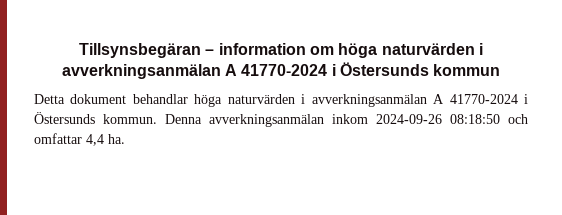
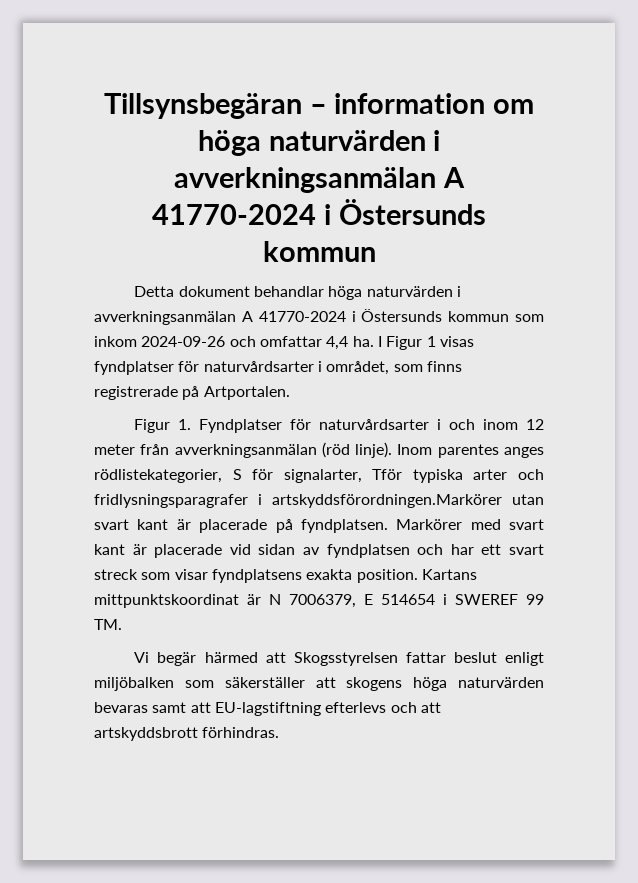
[103,114,324,127] kommun. Denna avverkningsanmälan -> [448,311,544,322] kommun som
[450,114,500,124] 08:18:50 -> (226, 341) none
(125, 139) none -> [377,336,474,350] [94,361,462,375] [94,386,290,400] [134,419,544,433] [94,442,544,458] [94,469,544,483] [94,494,544,508] [94,519,544,533] [94,544,544,558] [94,569,477,583] [94,594,544,608] [94,619,122,630] [134,652,544,666] [94,677,544,691] [94,702,441,716] [94,727,280,741] I Figur 1 visas fyndplatser för naturvårdsarter i området, som finns registrerade på Artportalen. // Figur 1. Fyndplatser för naturvårdsarter i och inom 12 meter från avverkningsanmälan (röd linje). Inom parentes anges rödlistekategorier, S för signalarter, Tför typiska arter och fridlysningsparagrafer i artskyddsförordningen.Markörer utan svart kant är placerade på fyndplatsen. Markörer med svart kant är placerade vid sidan av fyndplatsen och har ett svart streck som visar fyndplatsens exakta position. Kartans mittpunktskoordinat är N 7006379, E 514654 i SWEREF 99 TM. // Vi begär härmed att Skogsstyrelsen fattar beslut enligt miljöbalken som säkerställer att skogens höga naturvärden bevaras samt att EU-lagstiftning efterlevs och att artskyddsbrott förhindras.

